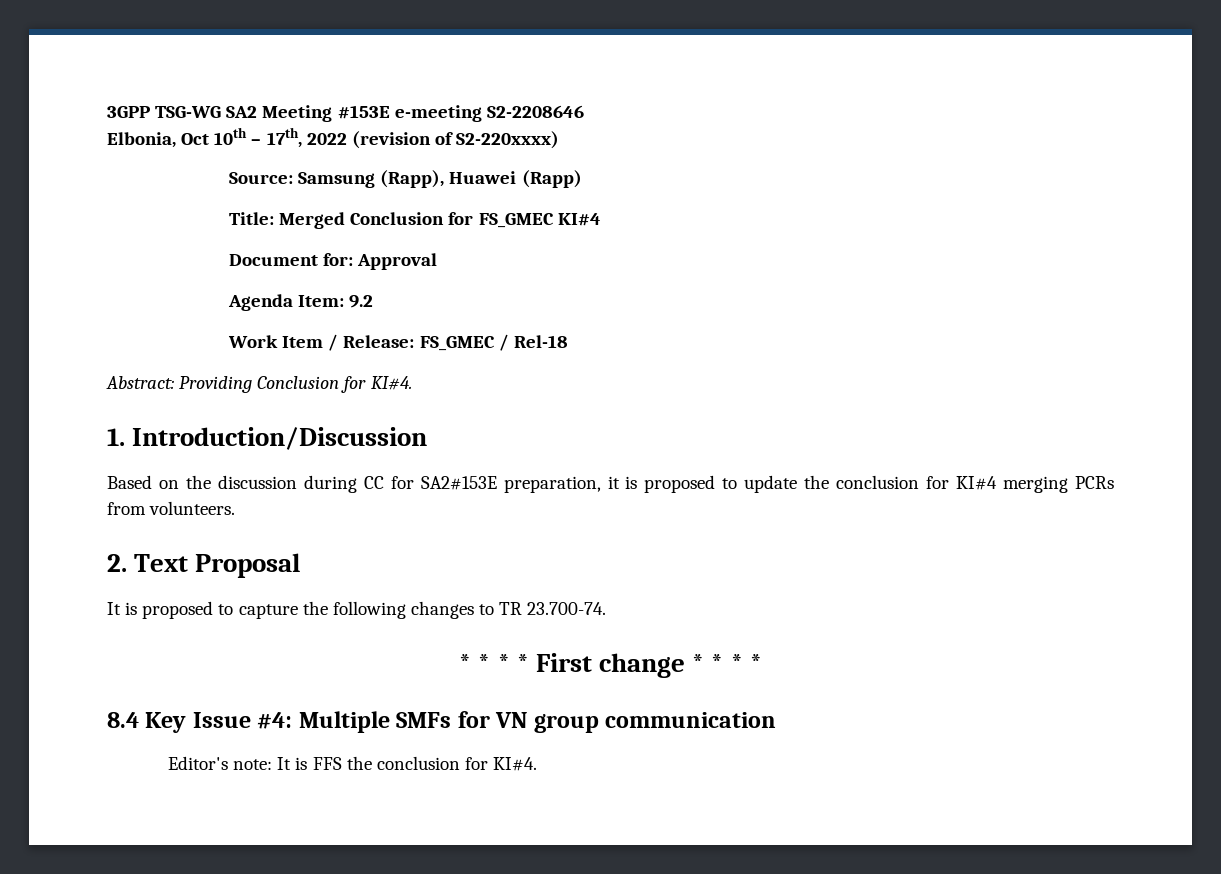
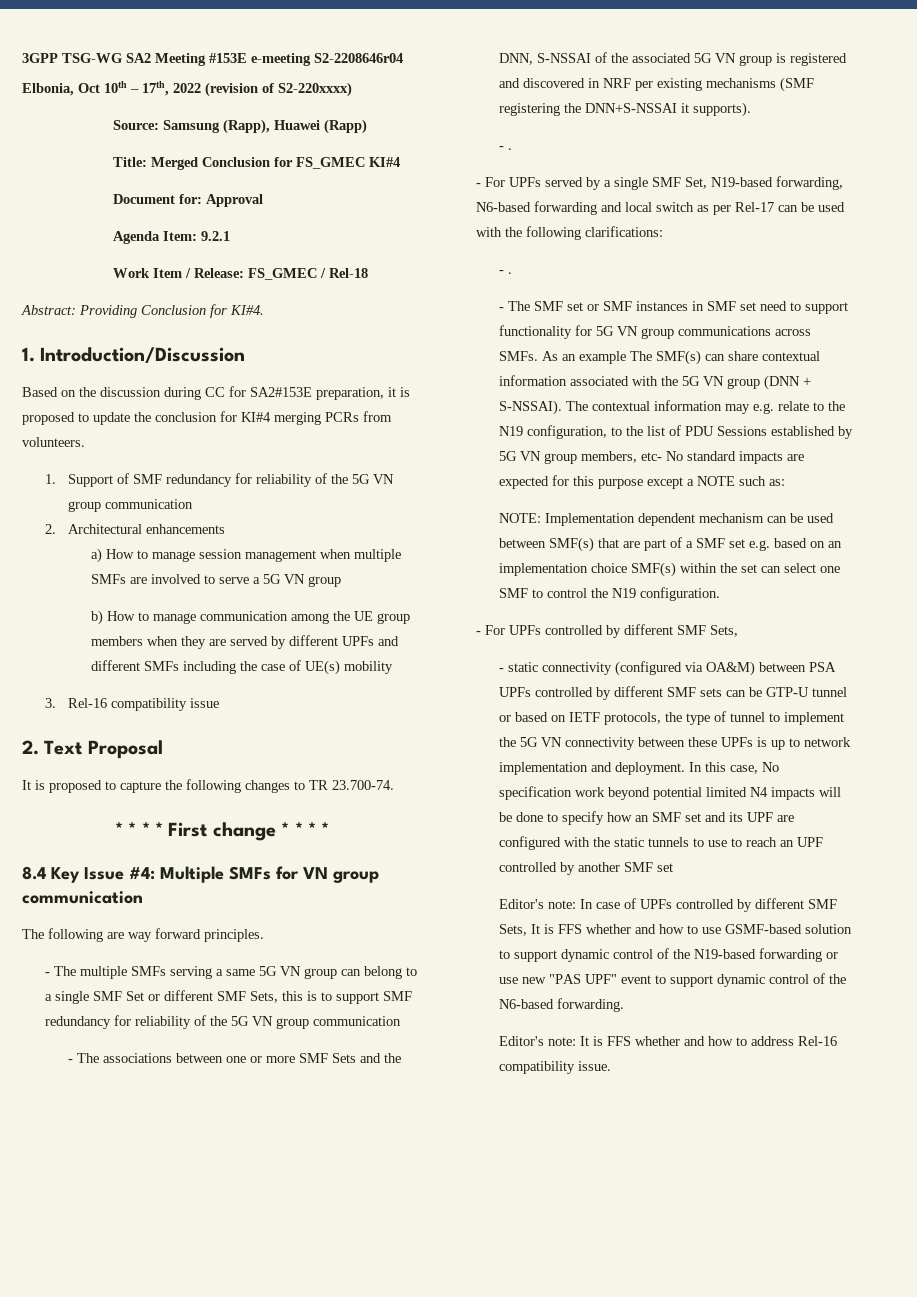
[486,105,584,118] S2-2208646 -> [314,53,403,63] S2-2208646r04
[349,295,374,308] 9.2 -> [201,231,231,241] 9.2.1
(236, 508) none -> [44,473,394,487] [67,499,193,512] [44,524,225,534] [90,548,401,563] [90,574,341,587] [90,610,410,625] [90,635,399,649] [90,660,393,675] [44,698,219,711] // 1. Support of SMF redundancy for reliability of the 5G VN group communication // 2. Architectural enhancements // a) How to manage session management when multiple SMFs are involved to serve a 5G VN group // b) How to manage communication among the UE group members when they are served by different UPFs and different SMFs including the case of UE(s) mobility // 3. Rel-16 compatibility issue
(777, 720) none -> [22,928,264,942] [44,966,417,979] [44,990,412,1004] [44,1015,401,1029] [67,1053,401,1063] [498,52,847,66] [498,77,814,92] [498,102,751,117] [498,146,512,150] [475,176,843,190] [475,201,845,215] [475,226,663,240] [498,270,512,274] [498,301,848,314] [498,325,811,339] [498,350,820,365] [498,375,811,390] [498,400,845,415] [498,425,853,439] [498,451,804,464] [498,475,785,489] [498,513,834,526] [498,537,842,552] [498,562,840,577] [498,587,720,601] [475,624,738,638] [498,661,836,676] [498,686,847,700] [498,711,844,725] [498,737,851,750] [498,762,779,775] [498,786,841,800] [498,811,794,825] [498,836,823,850] [498,862,673,875] [498,898,837,912] [498,924,852,936] [498,948,838,962] [498,973,846,987] [498,998,624,1012] // The following are way forward principles. // - The multiple SMFs serving a same 5G VN group can belong to a single SMF Set or different SMF Sets, this is to support SMF redundancy for reliability of the 5G VN group communication // - The associations between one or more SMF Sets and the DNN, S-NSSAI of the associated 5G VN group is registered and discovered in NRF per existing mechanisms (SMF registering the DNN+S-NSSAI it supports). // - . // - For UPFs served by a single SMF Set, N19-based forwarding, N6-based forwarding and local switch as per Rel-17 can be used with the following clarifications: // - . // - The SMF set or SMF instances in SMF set need to support functionality for 5G VN group communications across SMFs. As an example The SMF(s) can share contextual information associated with the 5G VN group (DNN + S-NSSAI). The contextual information may e.g. relate to the N19 configuration, to the list of PDU Sessions established by 5G VN group members, etc- No standard impacts are expected for this purpose except a NOTE such as: // NOTE: Implementation dependent mechanism can be used between SMF(s) that are part of a SMF set e.g. based on an implementation choice SMF(s) within the set can select one SMF to control the N19 configuration. // - For UPFs controlled by different SMF Sets, // - static connectivity (configured via OA&M) between PSA UPFs controlled by different SMF sets can be GTP-U tunnel or based on IETF protocols, the type of tunnel to implement the 5G VN connectivity between these UPFs is up to network implementation and deployment. In this case, No specification work beyond potential limited N4 impacts will be done to specify how an SMF set and its UPF are configured with the static tunnels to use to reach an UPF controlled by another SMF set // Editor's note: In case of UPFs controlled by different SMF Sets, It is FFS whether and how to use GSMF-based solution to support dynamic control of the N19-based forwarding or use new "PAS UPF" event to support dynamic control of the N6-based forwarding.
[346,756,538,771] the conclusion for KI#4. -> [634,1036,837,1046] [498,1061,611,1074] whether and how to address Rel-16 compatibility issue.

